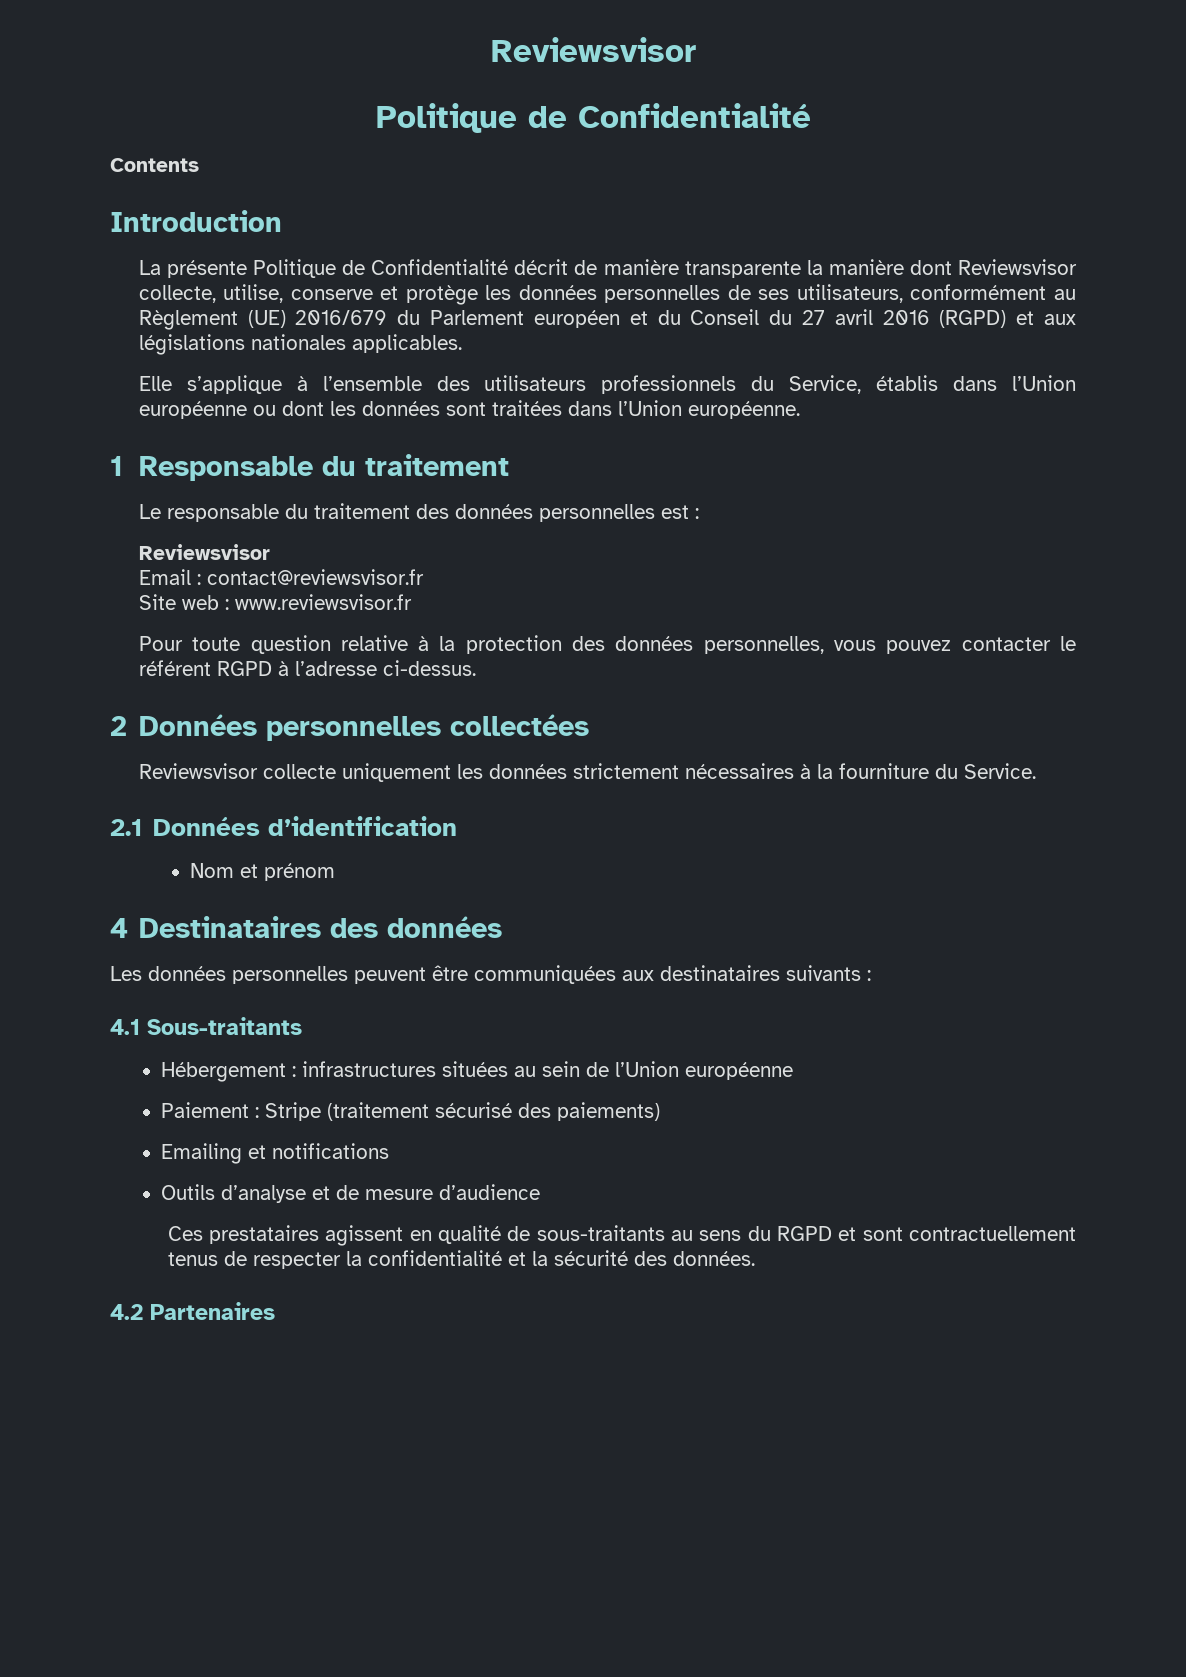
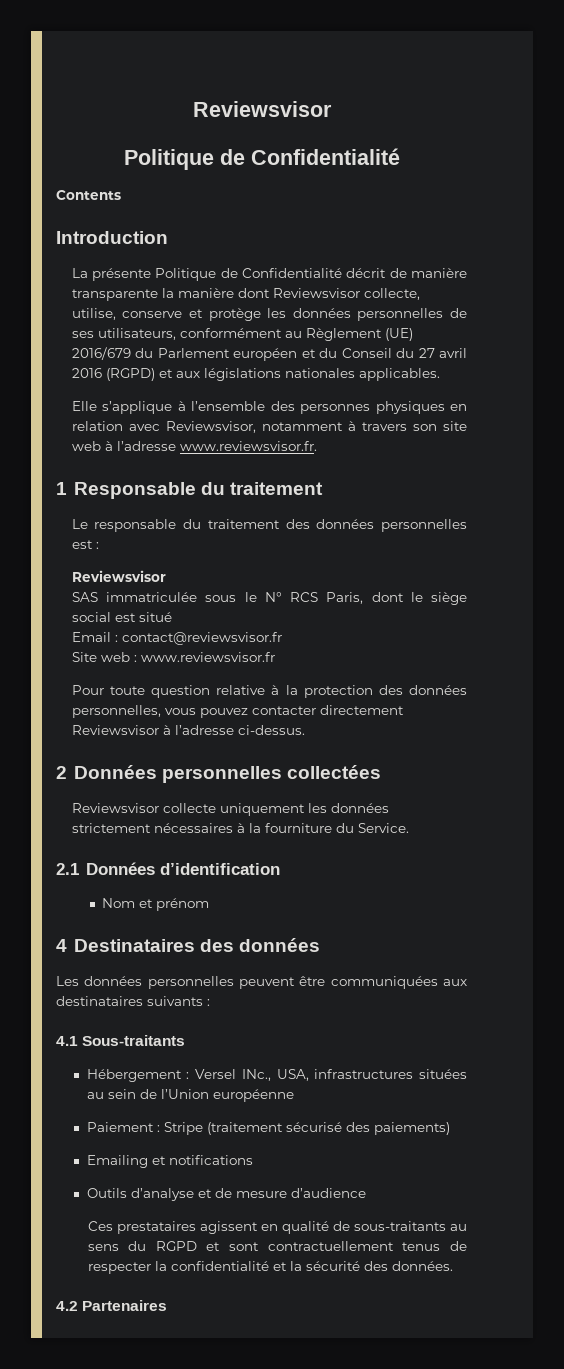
[484,375,1076,394] [138,400,800,419] utilisateurs professionnels du Service, établis dans l’Union européenne ou dont les données sont traitées dans l’Union européenne. -> [300,401,467,414] [71,421,468,433] [71,441,317,451] personnes physiques en relation avec Reviewsvisor, notamment à travers son site web à l’adresse www.reviewsvisor.fr.
(270, 552) none -> [71,592,467,605] [71,612,172,622] // SAS immatriculée sous le N° RCS Paris, dont le siège social est situé
[1060,636,1076,651] [138,660,272,676] le référent RGPD -> [319,705,404,715] [71,725,159,735] directement Reviewsvisor
(297, 1071) none -> [195,1069,309,1081] Versel INc., USA,

